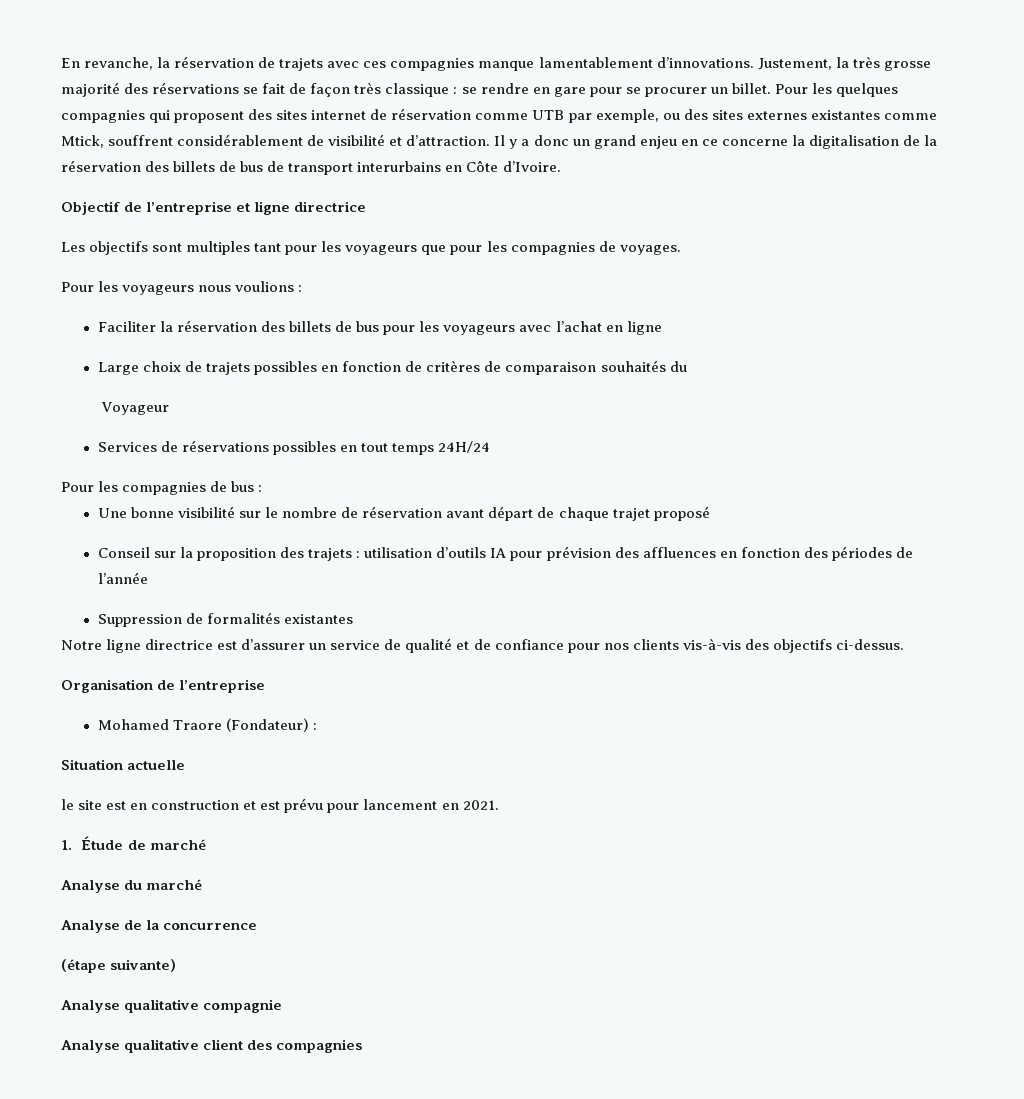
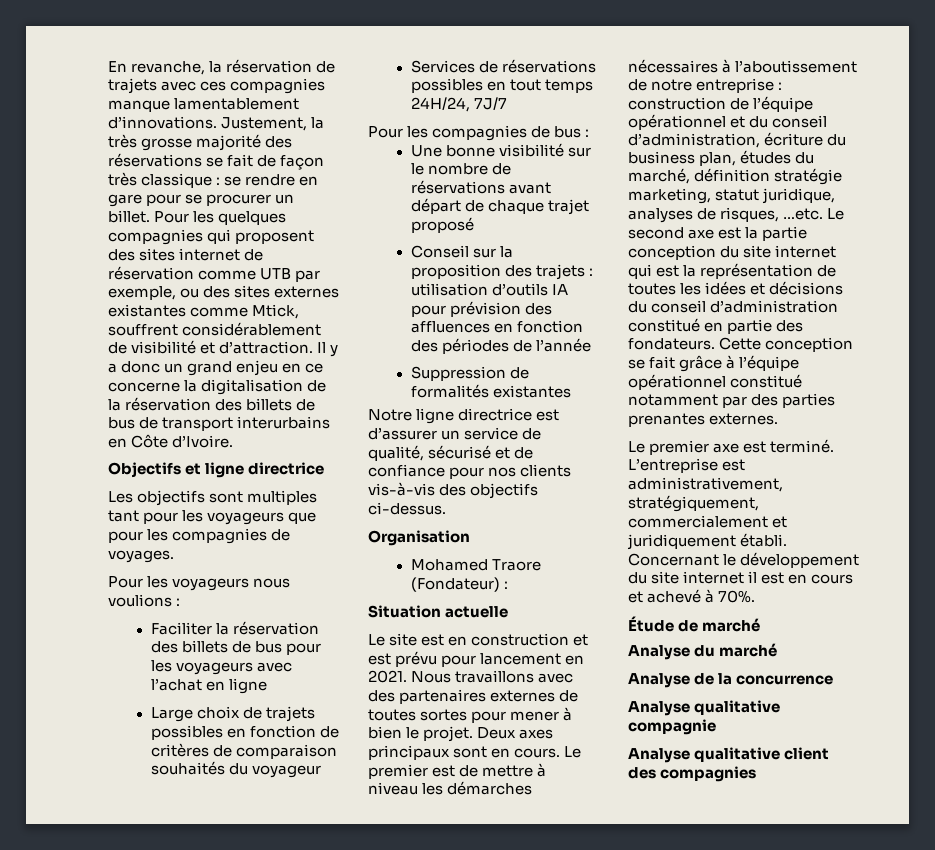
[61,201,233,215] Objectif de l’entreprise -> [108,462,181,478] Objectifs
[100,402,169,415] // Voyageur -> [251,765,321,778] voyageur
[438,441,491,453] 24H/24 -> [410,97,507,112] 24H/24, 7J/7
[362,506,443,518] réservation -> [410,180,505,194] réservations
[405,638,453,653] qualité -> [368,445,492,461] qualité, sécurisé
[157,679,266,693] de l’entreprise -> (470, 538) none
[61,799,74,810] le -> [368,634,385,646] Le
[61,840,72,850] // 1. -> [411,670,574,683] [368,689,579,704] [368,707,573,723] [368,726,554,742] [368,745,582,760] [368,763,547,779] [368,781,533,795] [628,59,858,73] [628,78,783,93] [628,96,814,112] [628,114,828,130] [628,132,847,148] [628,150,815,166] [628,168,843,185] [628,188,836,204] [628,207,845,223] [628,226,808,241] [628,245,837,260] [628,263,837,279] [628,281,844,295] [628,300,839,313] [628,318,804,334] [628,337,854,352] [628,355,800,372] [628,374,803,390] [628,393,836,408] [628,413,779,427] [628,439,835,455] [628,458,746,473] [628,477,783,492] [628,495,759,512] [628,515,788,528] [627,533,788,550] [628,552,860,568] [628,571,854,584] [628,589,756,603] Nous travaillons avec des partenaires externes de toutes sortes pour mener à bien le projet. Deux axes principaux sont en cours. Le premier est de mettre à niveau les démarches nécessaires à l’aboutissement de notre entreprise : construction de l’équipe opérationnel et du conseil d’administration, écriture du business plan, études du marché, définition stratégie marketing, statut juridique, analyses de risques, …etc. Le second axe est la partie conception du site internet qui est la représentation de toutes les idées et décisions du conseil d’administration constitué en partie des fondateurs. Cette conception se fait grâce à l’équipe opérationnel constitué notamment par des parties prenantes externes. // Le premier axe est terminé. L’entreprise est administrativement, stratégiquement, commercialement et juridiquement établi. Concernant le développement du site internet il est en cours et achevé à 70%. //
[61,959,177,973] // (étape suivante) -> (834, 680) none

